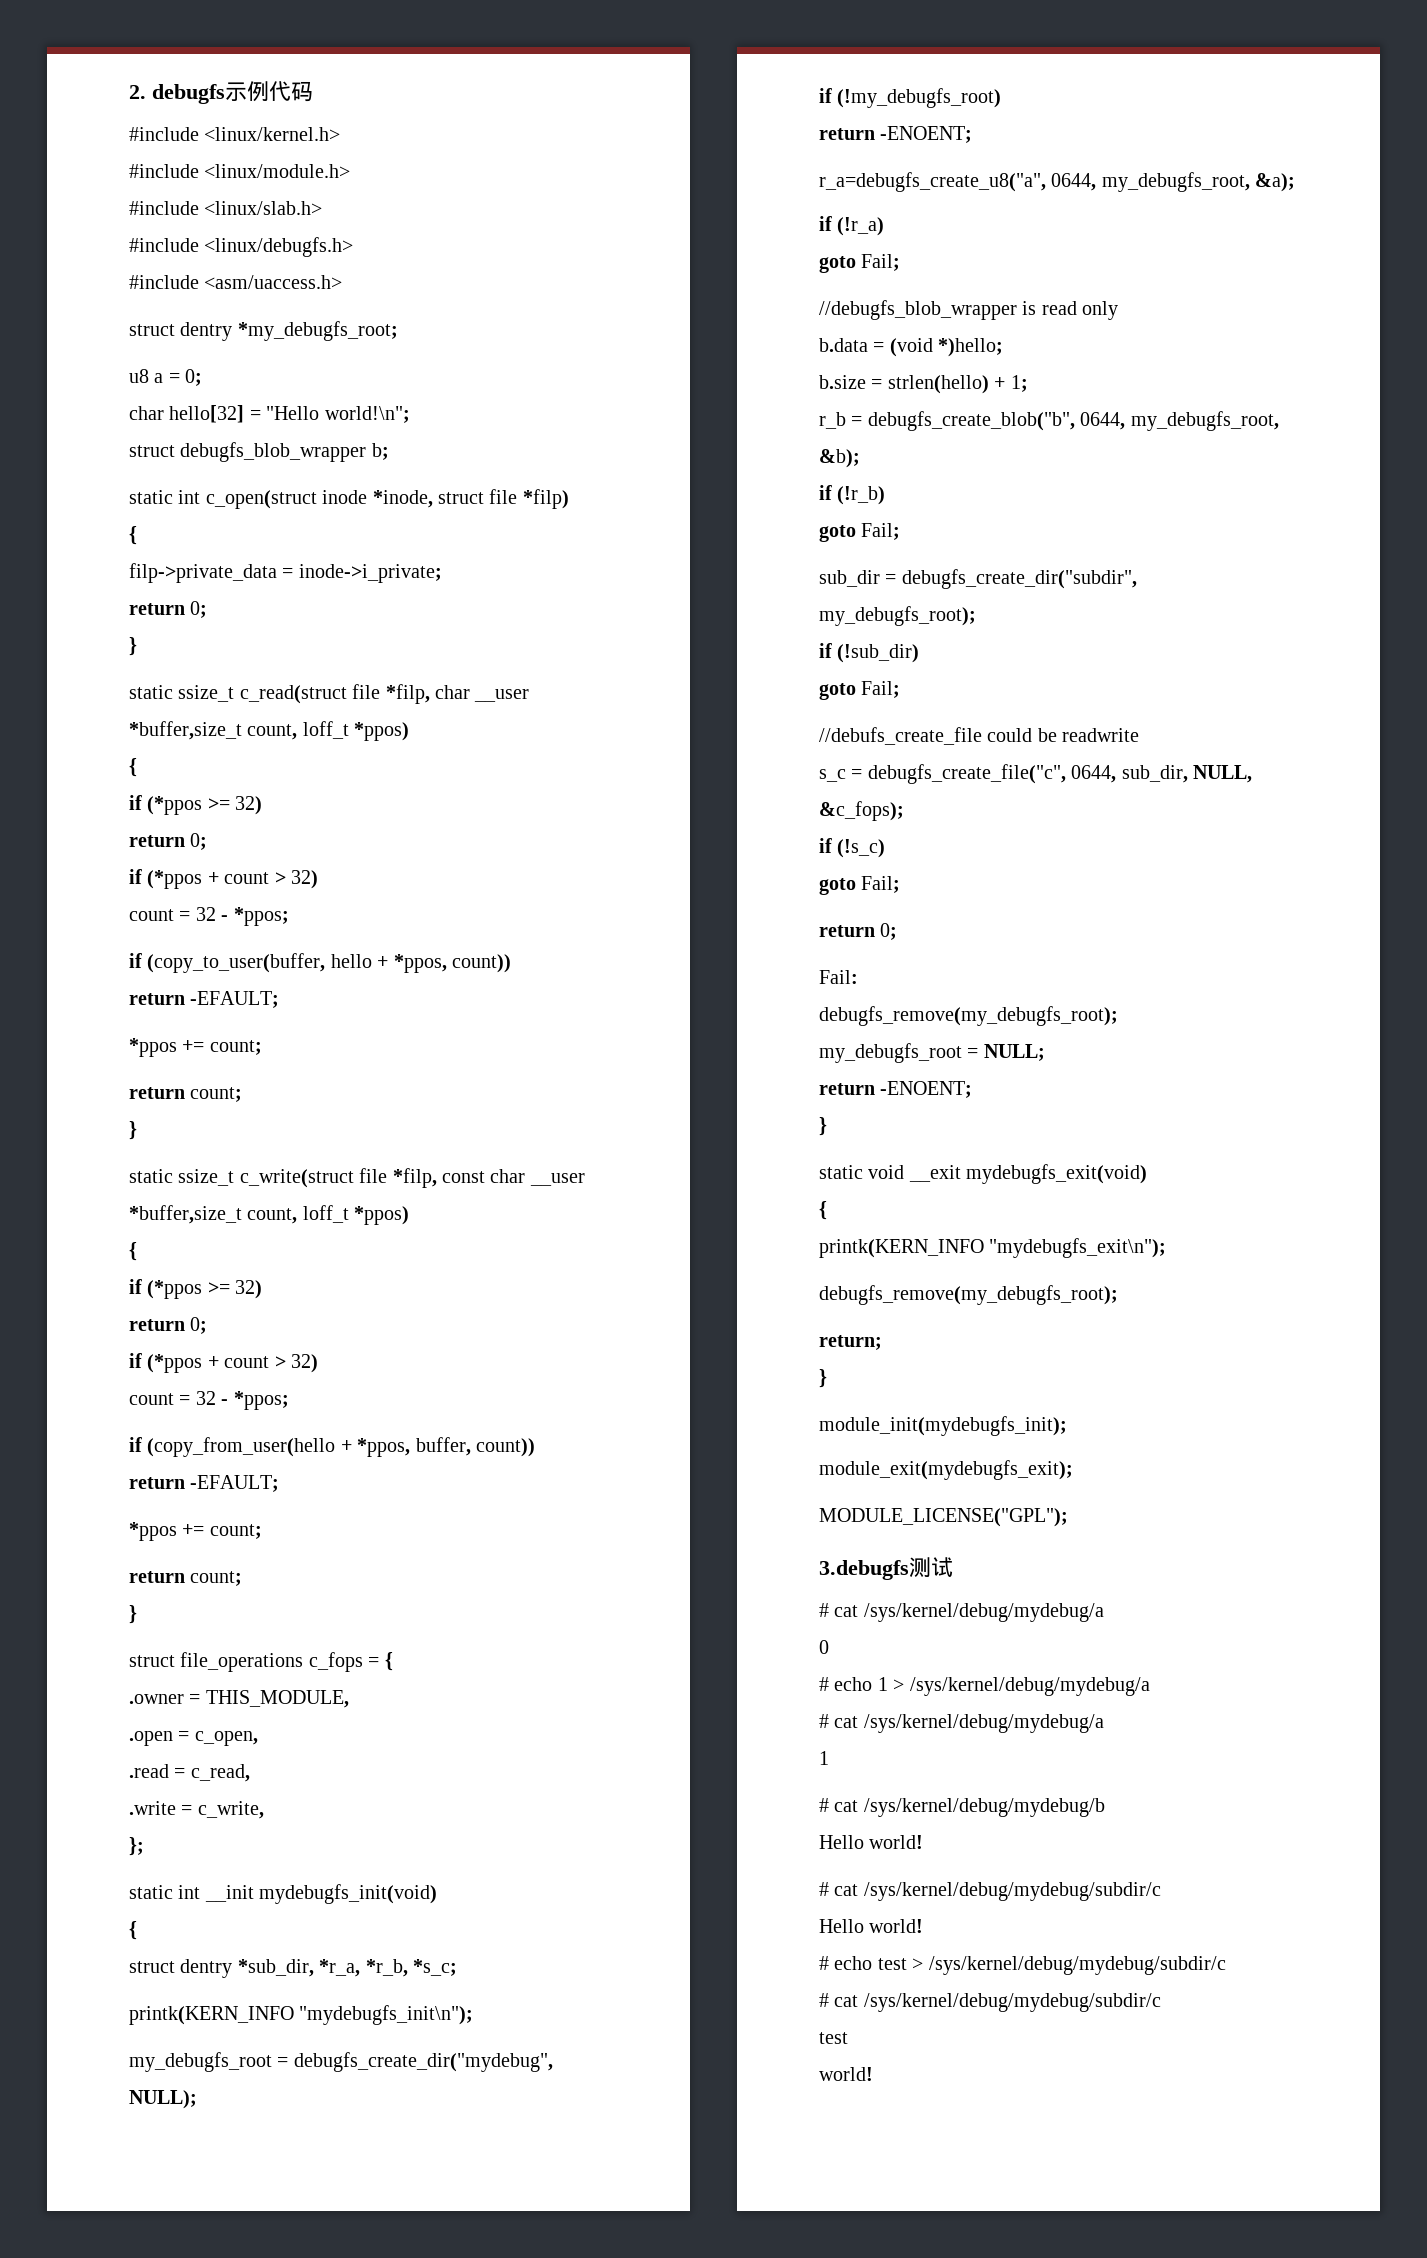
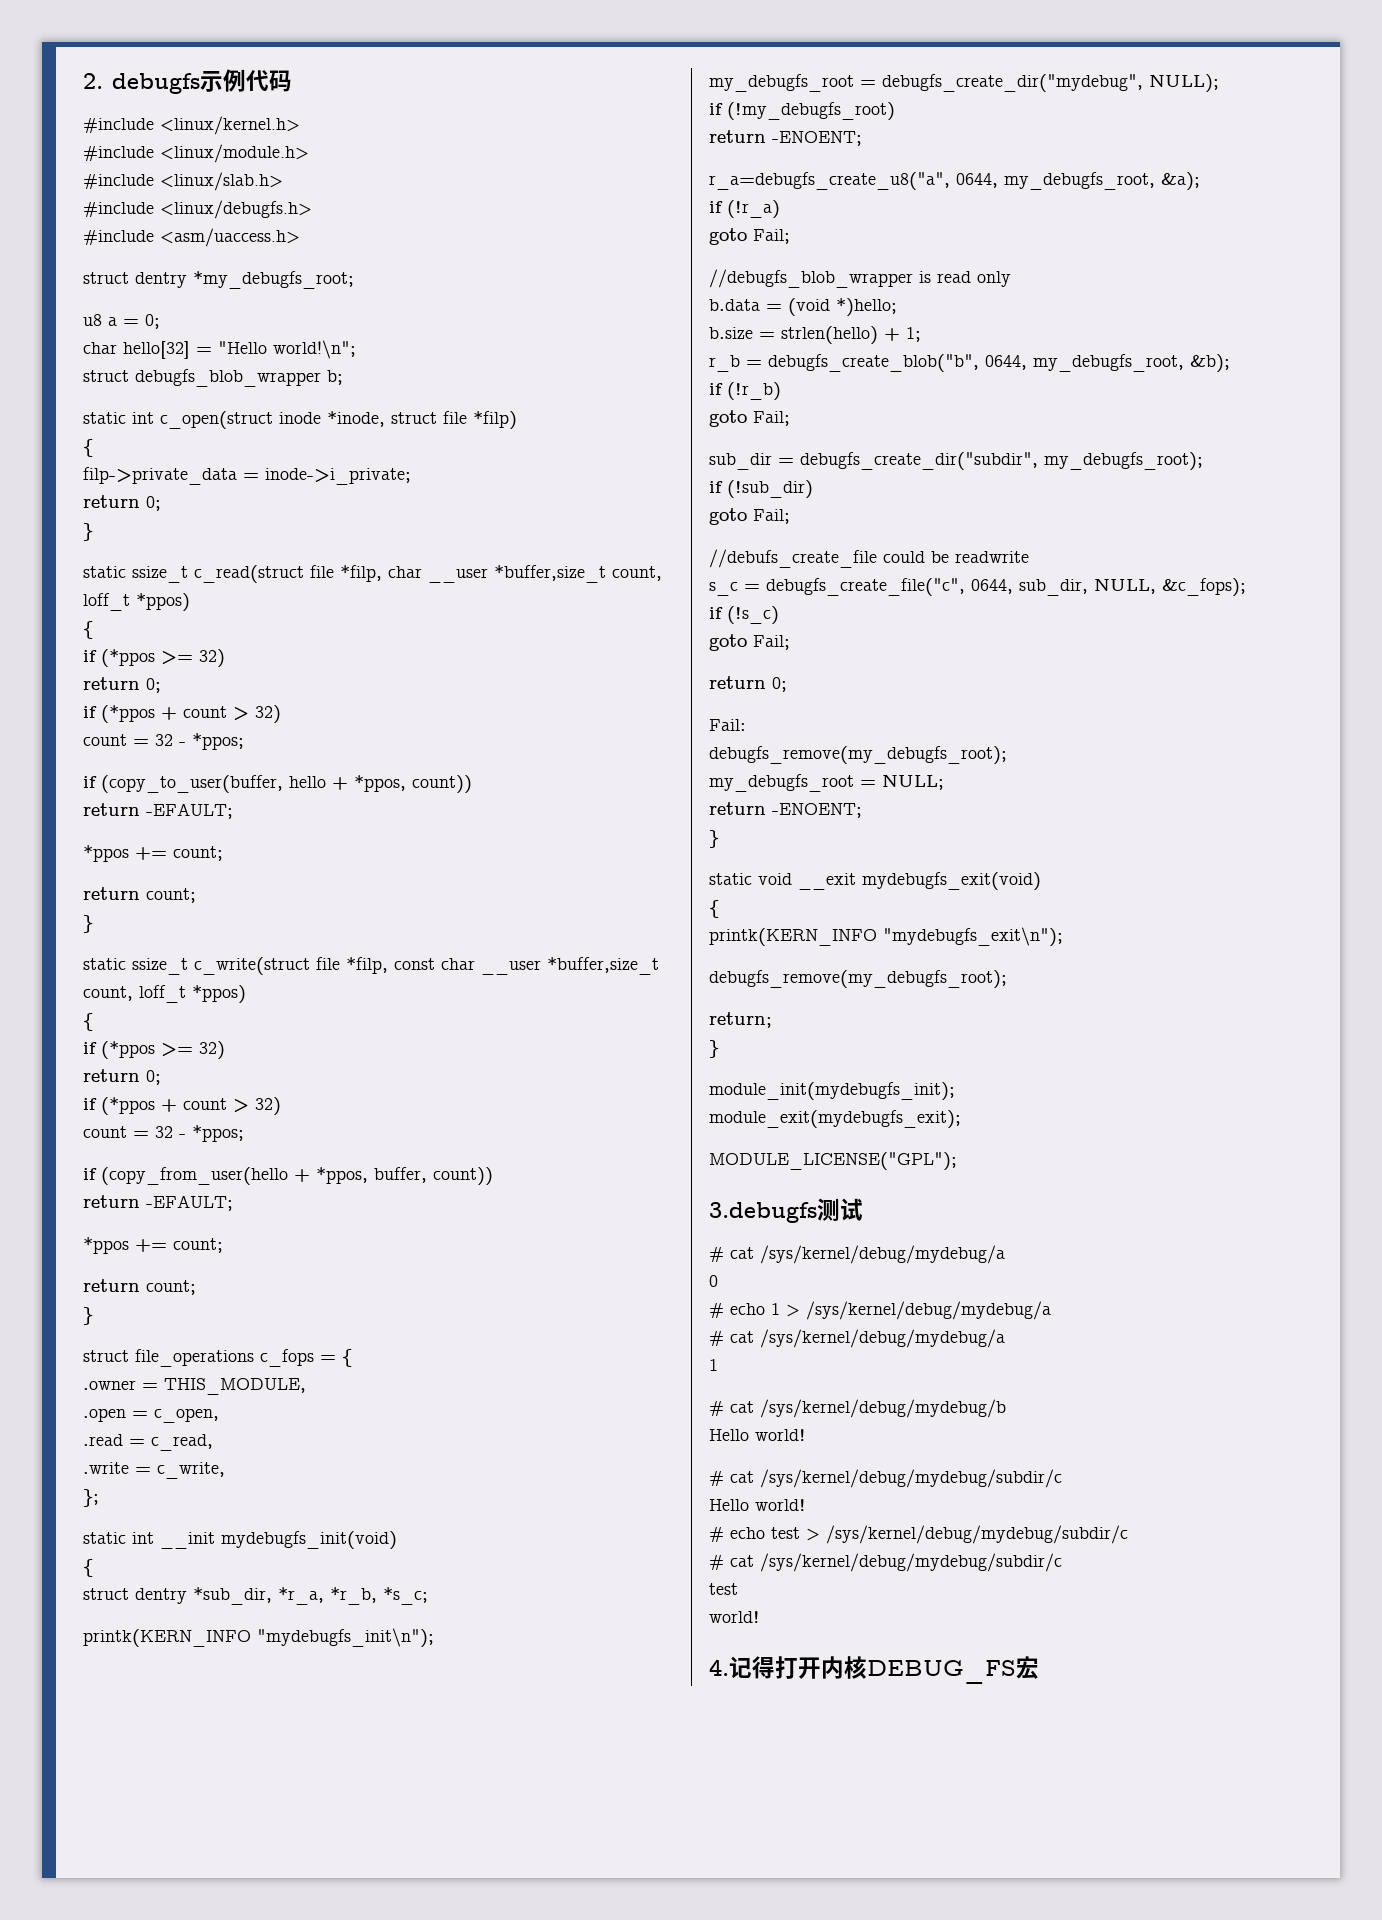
(873, 2074) none -> [709,1656,1039,1684] // 4.记得打开内核DEBUG_FS宏

